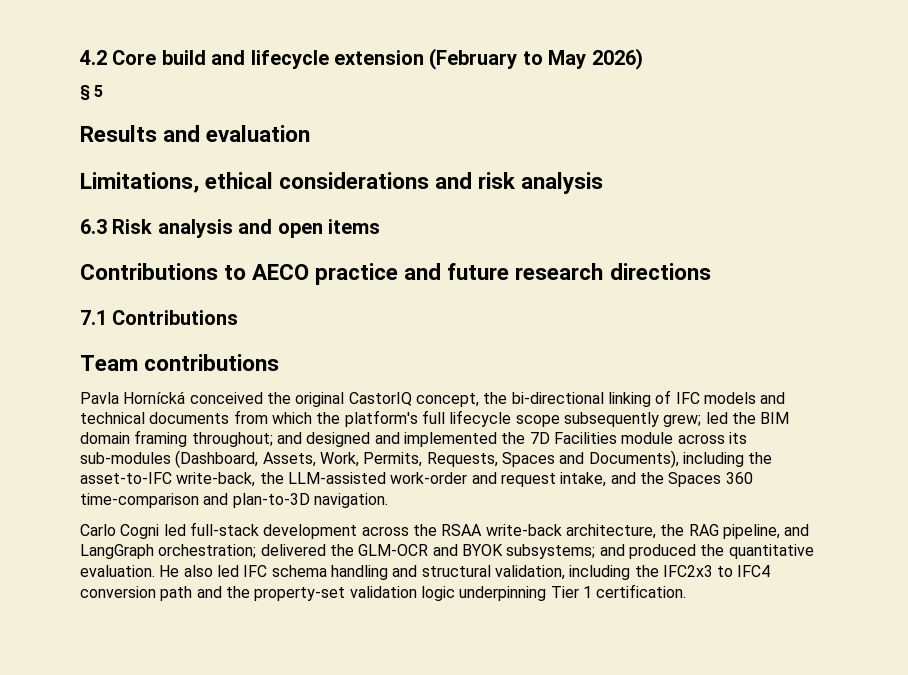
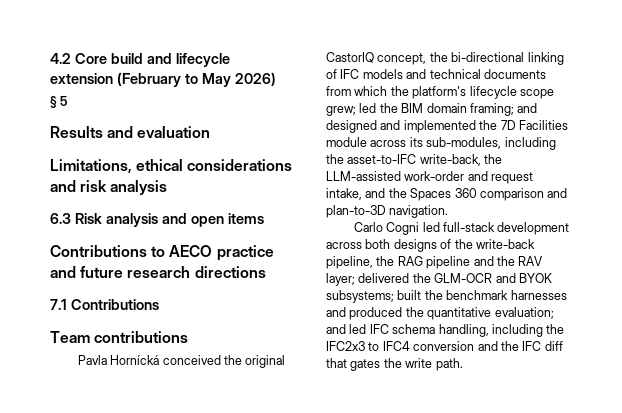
[421,410,445,424] full -> (467, 92) none
[563,412,659,427] subsequently -> (554, 94) none
[134,430,273,447] framing throughout; -> [469,103,514,116] framing;
[80,450,679,468] sub-modules (Dashboard, Assets, Work, Permits, Requests, Spaces and Documents), -> [426,137,502,149] sub-modules,
[80,493,199,508] time-comparison -> [479,188,544,201] comparison
[412,524,810,539] [80,544,257,559] the RSAA write-back architecture, the RAG pipeline, and LangGraph orchestration; -> [365,239,535,252] [326,256,544,269] [326,273,355,286] both designs of the write-back pipeline, the RAG pipeline and the RAV layer;
[599,544,814,559] [80,565,565,580] and produced the quantitative evaluation. He also led IFC schema handling and structural validation, -> [397,290,567,300] [326,307,554,320] [326,324,489,337] built the benchmark harnesses and produced the quantitative evaluation; and led IFC schema handling,
[160,584,687,601] path and the property-set validation logic underpinning Tier 1 certification. -> [477,341,563,351] [326,358,463,371] and the IFC diff that gates the write path.

